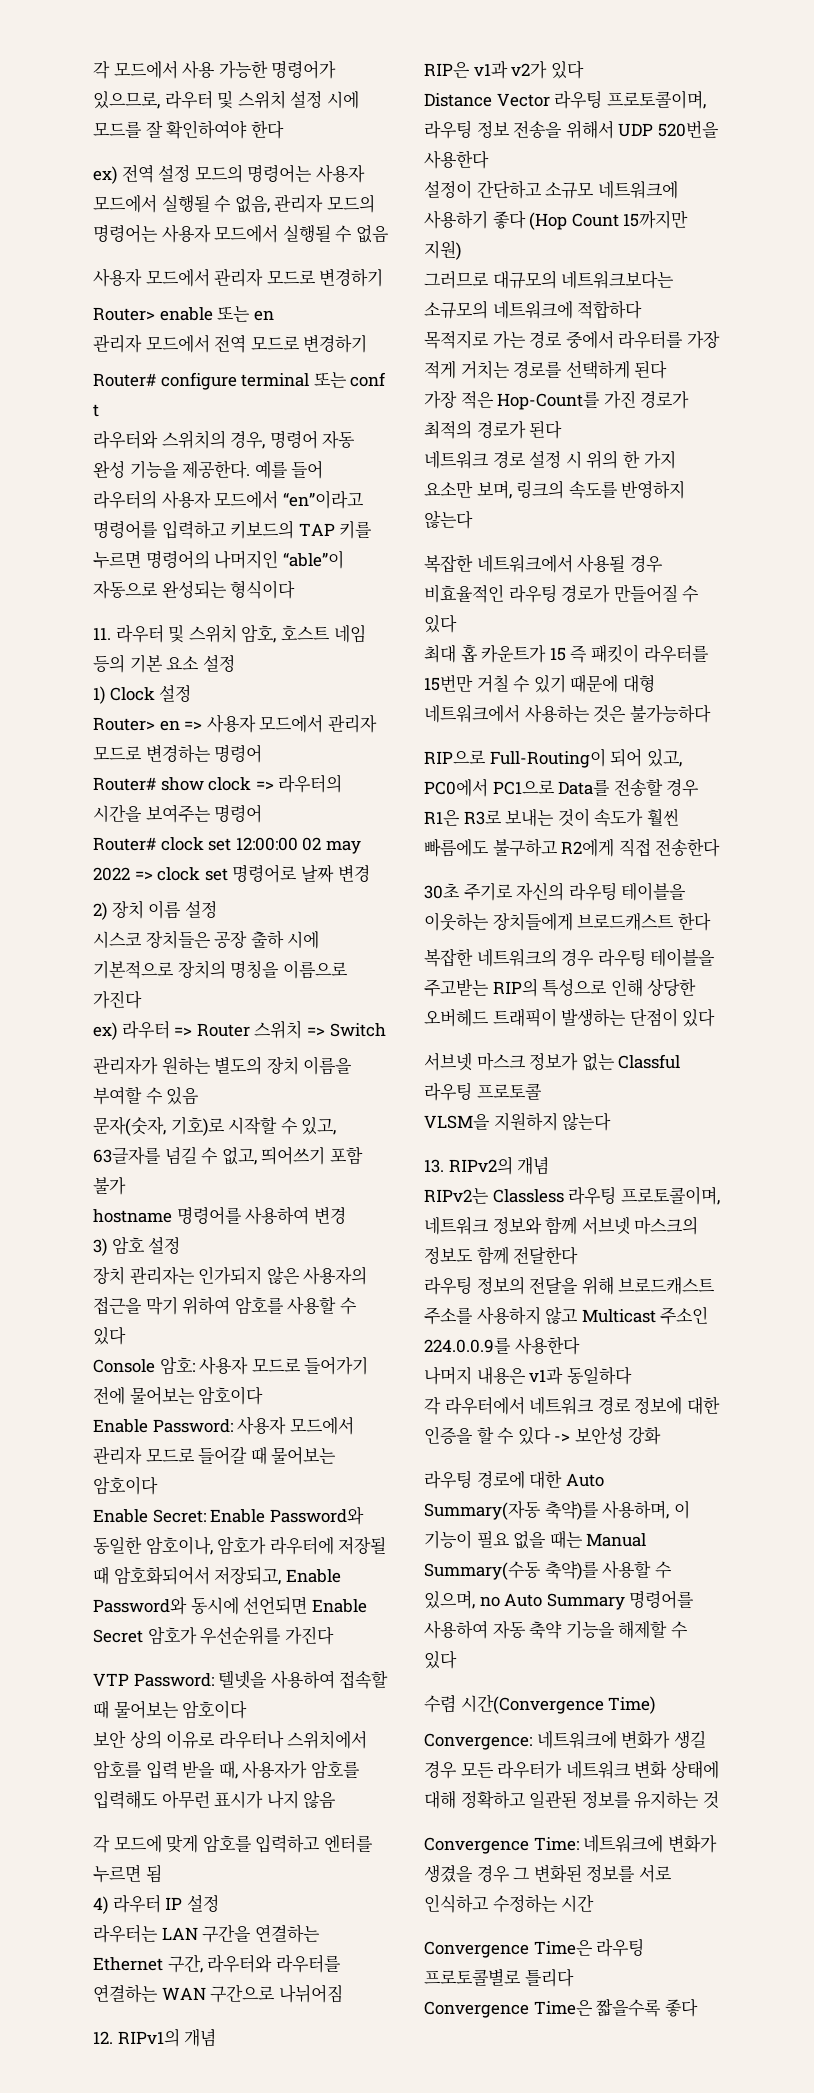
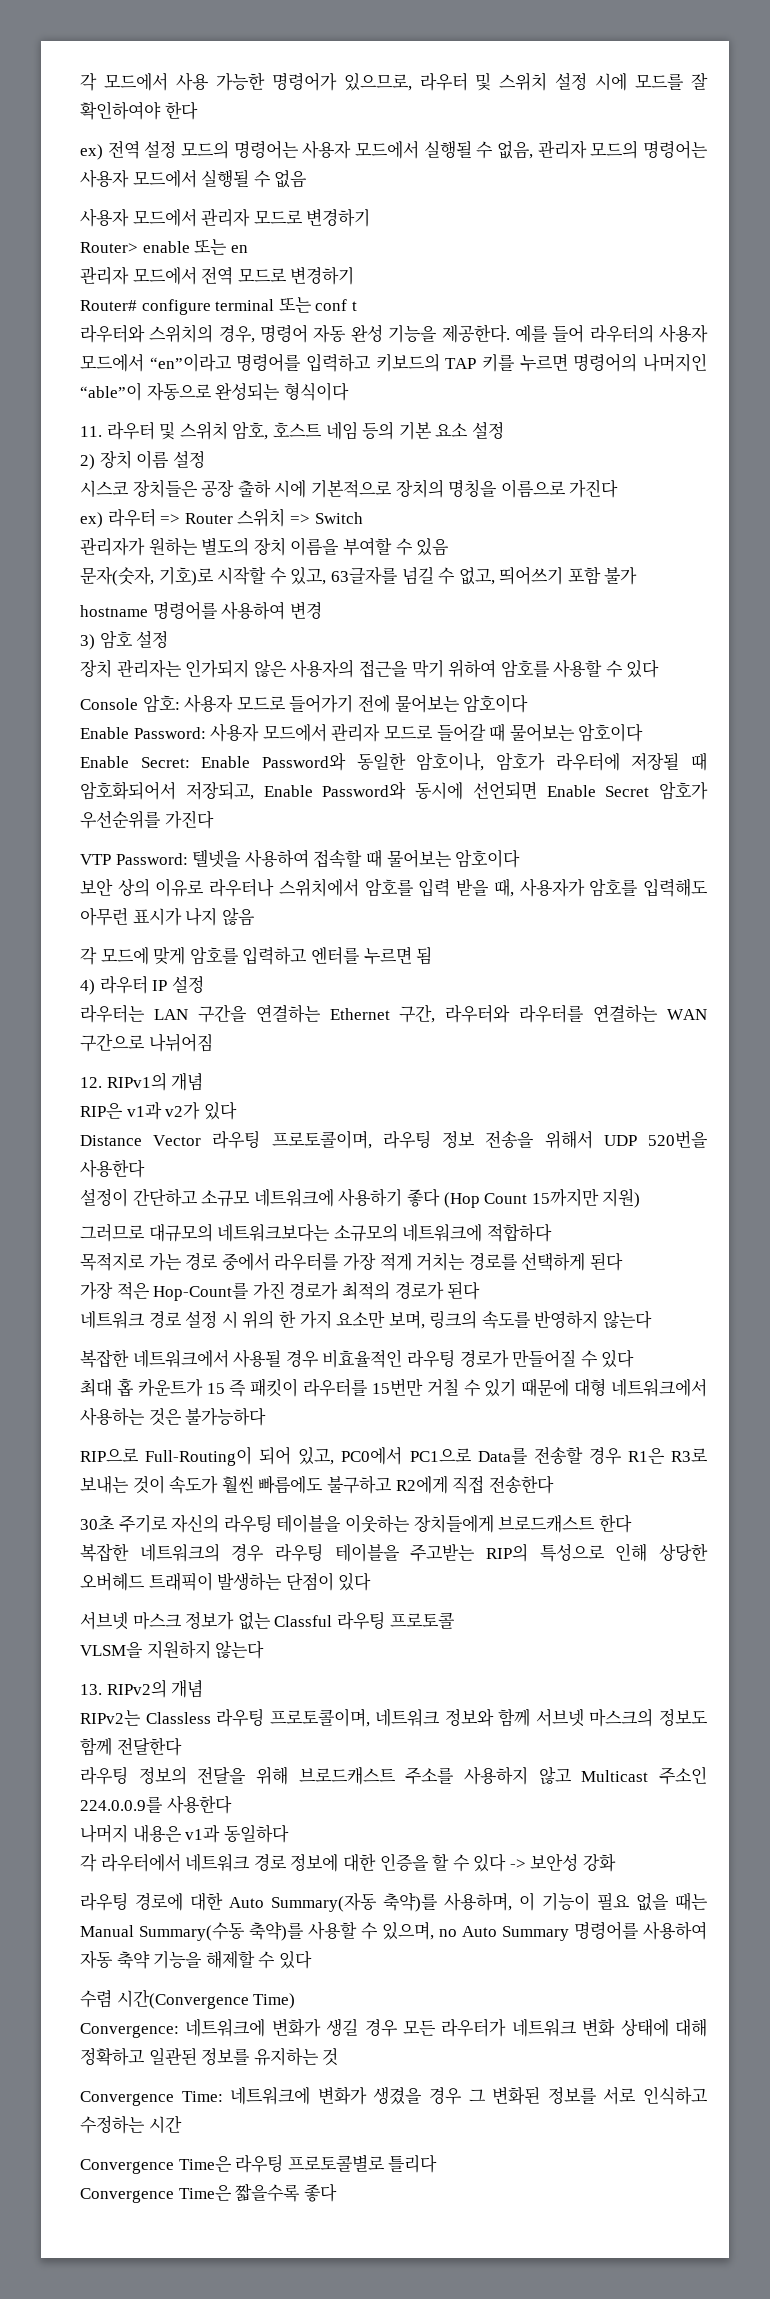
[93,684,192,704] [93,714,377,733] [93,744,263,763] [93,774,343,793] [93,804,263,823] [93,837,361,854] [93,864,370,883] // 1) Clock 설정 // Router> en => 사용자 모드에서 관리자 모드로 변경하는 명령어 // Router# show clock => 라우터의 시간을 보여주는 명령어 // Router# clock set 12:00:00 02 may 2022 => clock set 명령어로 날짜 변경 -> (504, 430) none

